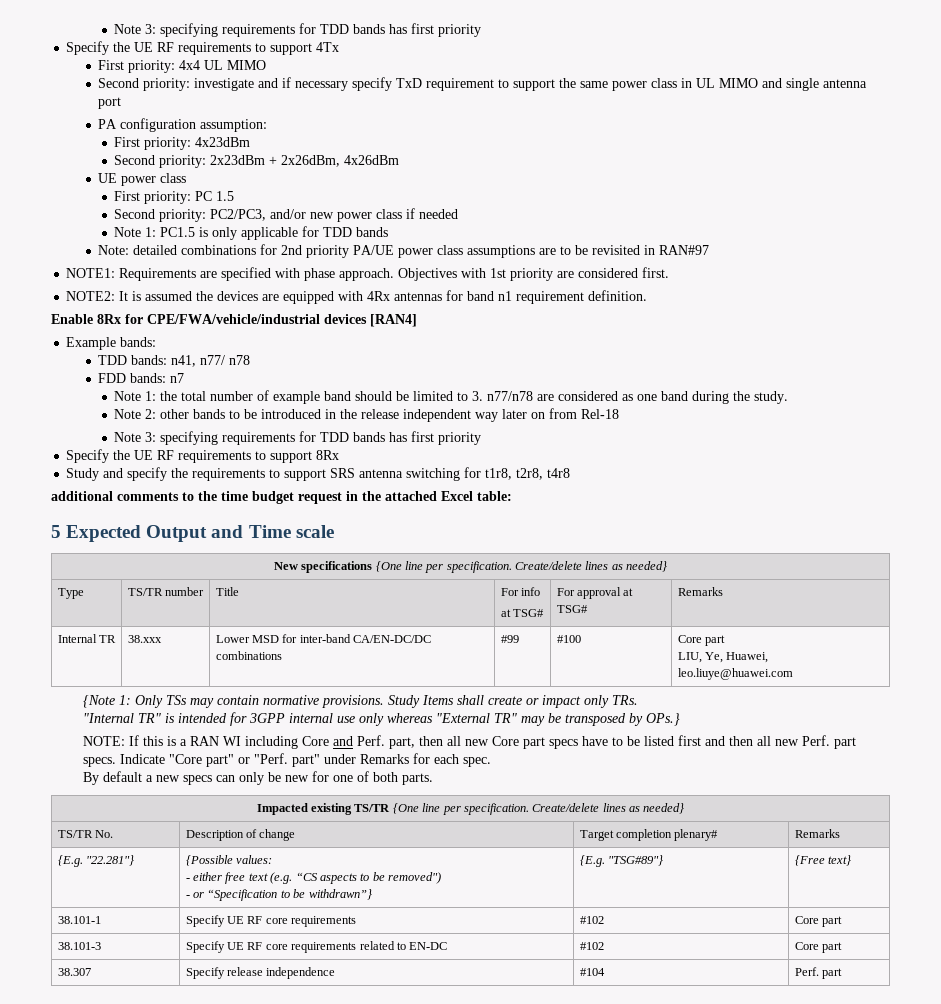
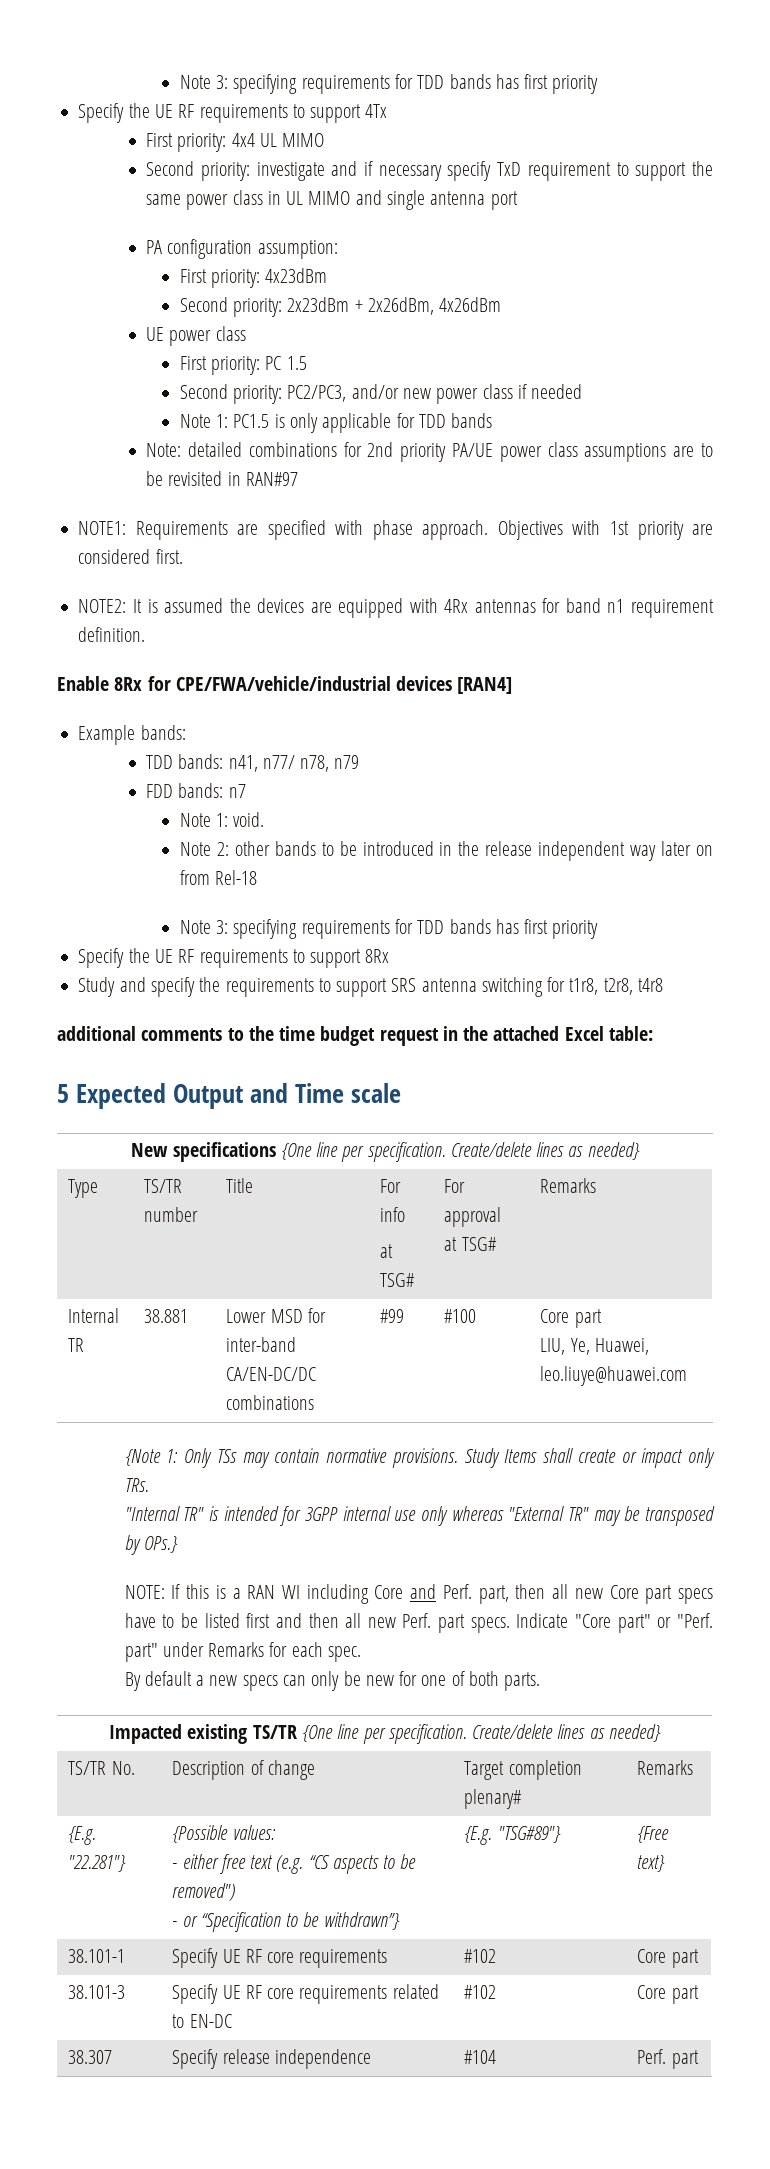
[229,355,251,365] n78 -> [300,755,360,772] n78, n79
[160,390,789,404] the total number of example band should be limited to 3. n77/n78 are considered as one band during the study. -> [233,812,265,827] void.
[127,635,162,643] 38.xxx -> [144,1309,189,1323] 38.881

